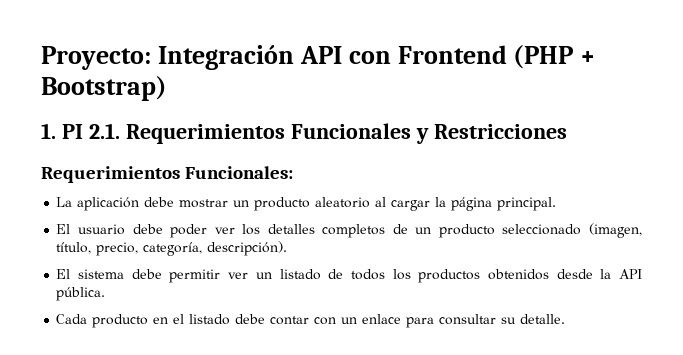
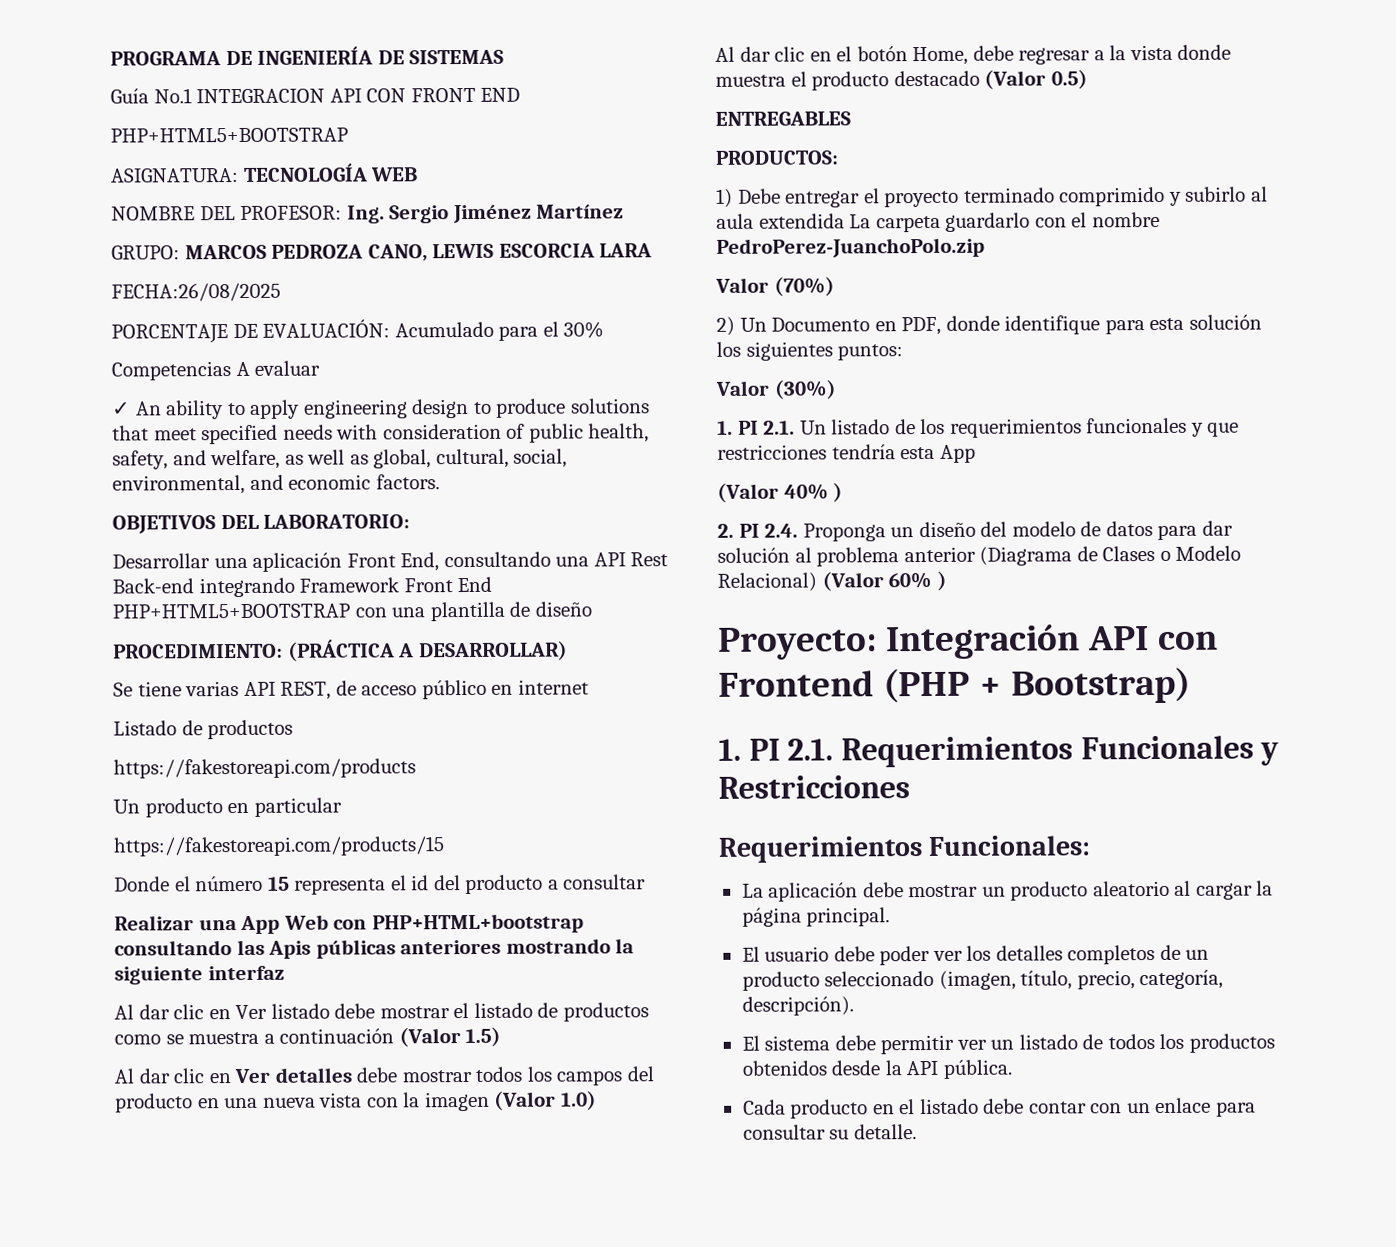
(41, 58) none -> [110,46,505,66] [110,87,521,104] [110,127,348,143] [111,163,419,183] [111,204,625,224] [111,243,653,262] [111,282,281,302] [111,319,605,344] [111,360,321,381] [112,398,650,420] [112,423,650,445] [112,448,568,470] [112,474,440,495] [112,514,411,534] [112,551,669,572] [112,576,493,598] [112,601,592,622] [113,639,568,662] [113,679,589,700] [113,719,294,740] [113,758,416,779] [113,797,342,818] [113,836,445,857] [114,874,647,895] [114,913,584,934] [114,938,635,959] [114,965,285,985] [114,1002,649,1022] [114,1026,502,1048] [114,1066,654,1086] [115,1090,597,1113] [715,44,1232,66] [715,69,1088,91] [715,111,851,126] [715,150,838,165] [716,186,1268,208] [716,211,1160,233] [716,237,985,258] [715,276,835,297] [716,314,1262,336] [716,341,904,361] [715,379,837,400] [717,417,1240,438] [717,444,976,463] [717,482,844,503] [717,520,1233,542] [717,545,1242,567] [717,570,947,592] PROGRAMA DE INGENIERÍA DE SISTEMAS // Guía No.1 INTEGRACION API CON FRONT END // PHP+HTML5+BOOTSTRAP // ASIGNATURA: TECNOLOGÍA WEB // NOMBRE DEL PROFESOR: Ing. Sergio Jiménez Martínez // GRUPO: MARCOS PEDROZA CANO, LEWIS ESCORCIA LARA // FECHA:26/08/2025 // PORCENTAJE DE EVALUACIÓN: Acumulado para el 30% // Competencias A evaluar // ✓ An ability to apply engineering design to produce solutions that meet specified needs with consideration of public health, safety, and welfare, as well as global, cultural, social, environmental, and economic factors. // OBJETIVOS DEL LABORATORIO: // Desarrollar una aplicación Front End, consultando una API Rest Back-end integrando Framework Front End PHP+HTML5+BOOTSTRAP con una plantilla de diseño // PROCEDIMIENTO: (PRÁCTICA A DESARROLLAR) // Se tiene varias API REST, de acceso público en internet // Listado de productos // https://fakestoreapi.com/products // Un producto en particular // https://fakestoreapi.com/products/15 // Donde el número 15 representa el id del producto a consultar // Realizar una App Web con PHP+HTML+bootstrap consultando las Apis públicas anteriores mostrando la siguiente interfaz // Al dar clic en Ver listado debe mostrar el listado de productos como se muestra a continuación (Valor 1.5) // Al dar clic en Ver detalles debe mostrar todos los campos del producto en una nueva vista con la imagen (Valor 1.0) // Al dar clic en el botón Home, debe regresar a la vista donde muestra el producto destacado (Valor 0.5) // ENTREGABLES // PRODUCTOS: // 1) Debe entregar el proyecto terminado comprimido y subirlo al aula extendida La carpeta guardarlo con el nombre PedroPerez-JuanchoPolo.zip // Valor (70%) // 2) Un Documento en PDF, donde identifique para esta solución los siguientes puntos: // Valor (30%) // 1. PI 2.1. Un listado de los requerimientos funcionales y que restricciones tendría esta App // (Valor 40% ) // 2. PI 2.4. Proponga un diseño del modelo de datos para dar solución al problema anterior (Diagrama de Clases o Modelo Relacional) (Valor 60% ) //

